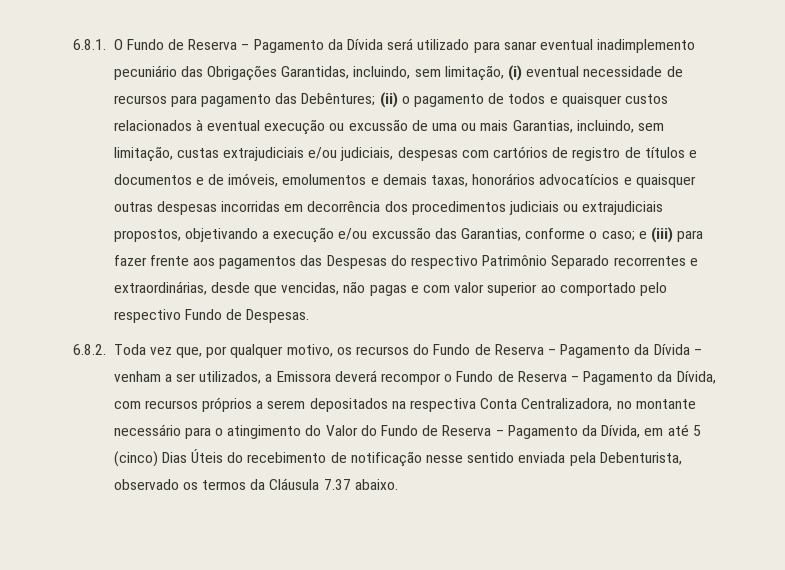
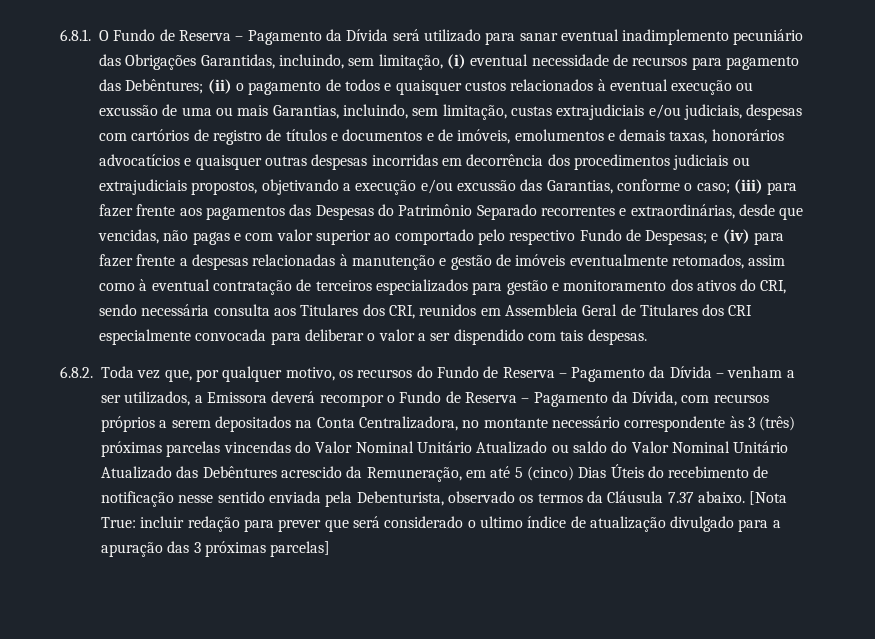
[638,231,647,239] e -> (730, 188) none
[411,255,479,269] respectivo -> (394, 210) none
[246,309,310,323] Despesas. -> [645,229,785,245] [99,254,786,270] [99,279,787,295] [99,304,753,319] [99,329,647,345] Despesas; e (iv) para fazer frente a despesas relacionadas à manutenção e gestão de imóveis eventualmente retomados, assim como à eventual contratação de terceiros especializados para gestão e monitoramento dos ativos do CRI, sendo necessária consulta aos Titulares dos CRI, reunidos em Assembleia Geral de Titulares dos CRI especialmente convocada para deliberar o valor a ser dispendido com tais despesas.
[410,398,477,412] respectiva -> (313, 424) none
[184,425,641,439] para o atingimento do Valor do Fundo de Reserva – Pagamento da Dívida, -> [624,416,796,432] [101,441,789,457] [101,466,462,482] correspondente às 3 (três) próximas parcelas vincendas do Valor Nominal Unitário Atualizado ou saldo do Valor Nominal Unitário Atualizado das Debêntures acrescido da Remuneração,
(398, 484) none -> [749,491,788,505] [101,516,781,532] [101,541,331,557] [Nota True: incluir redação para prever que será considerado o ultimo índice de atualização divulgado para a apuração das 3 próximas parcelas]

